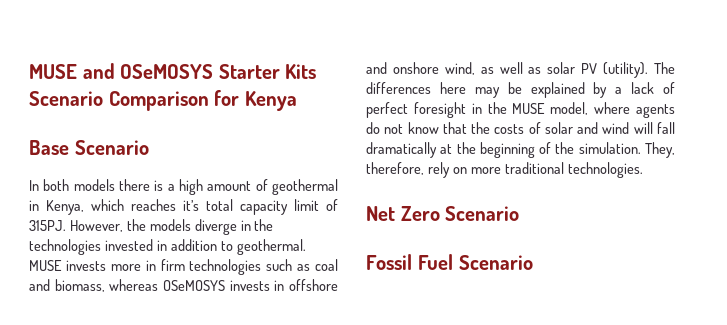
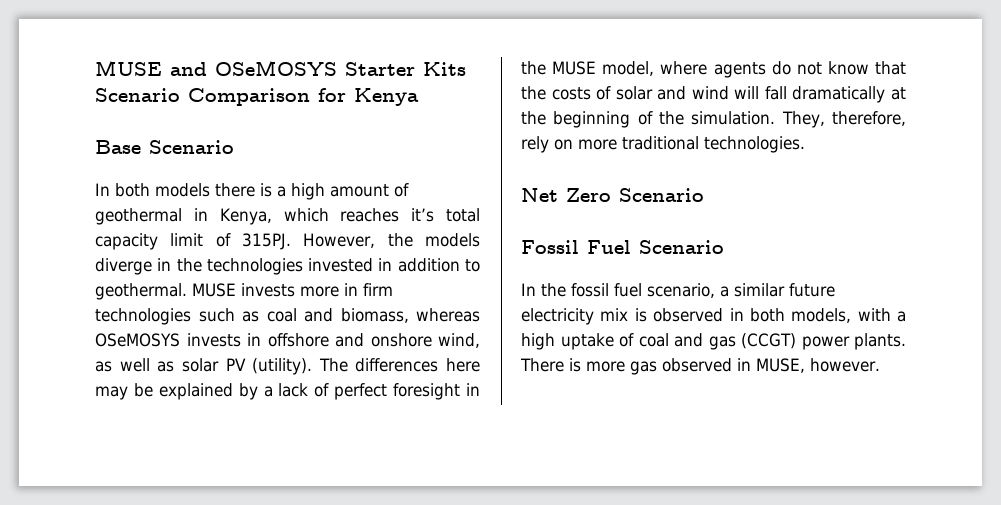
(534, 262) none -> [521,283,835,298] [521,308,906,325] [521,333,906,350] [520,358,880,375] // In the fossil fuel scenario, a similar future electricity mix is observed in both models, with a high uptake of coal and gas (CCGT) power plants. There is more gas observed in MUSE, however.

